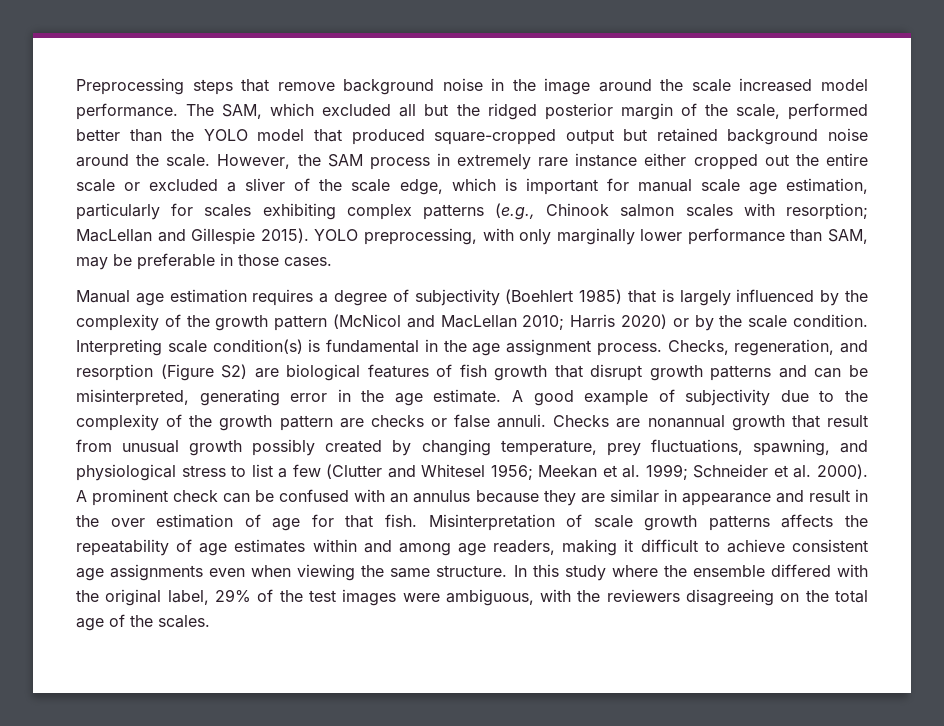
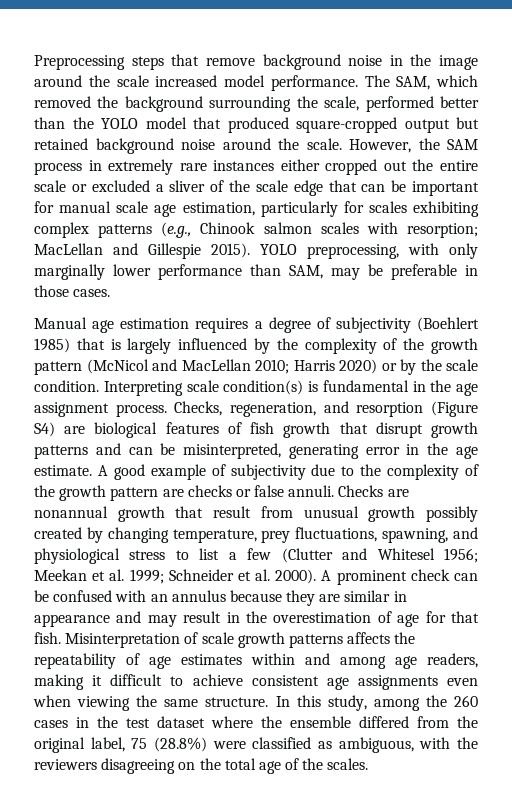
[322,103,697,120] excluded all but the ridged posterior margin of -> [34,96,292,112] removed the background surrounding
[575,153,638,167] instance -> [213,160,275,171] instances
[399,178,517,195] edge, which is -> [293,180,407,196] edge that can be
[221,364,248,379] S2) -> [34,422,55,437] S4)
(804, 496) none -> [147,615,177,627] may
[110,514,234,528] over estimation -> [273,612,372,623] overestimation
[564,565,606,581] study -> [327,695,479,711] [34,716,205,728] study, among the 260 cases in the test dataset
[837,564,869,577] with -> [417,716,449,728] from
[214,589,440,606] 29% of the test images were -> [131,737,332,752] 75 (28.8%) were classified as

